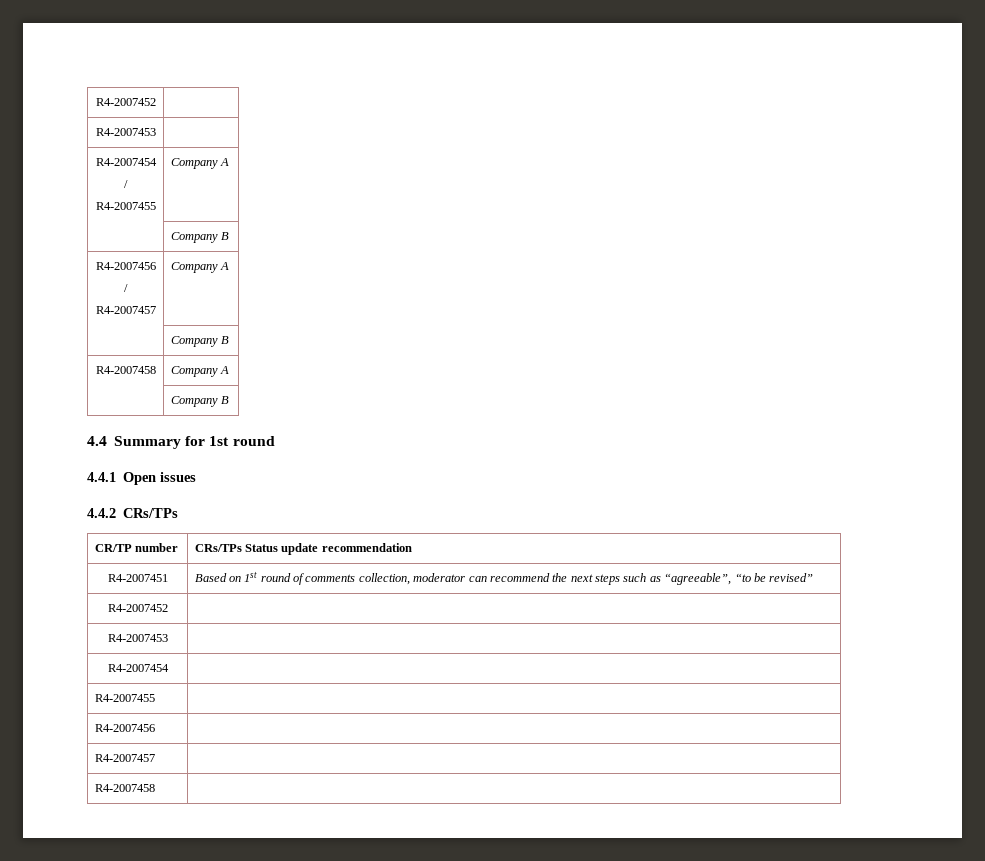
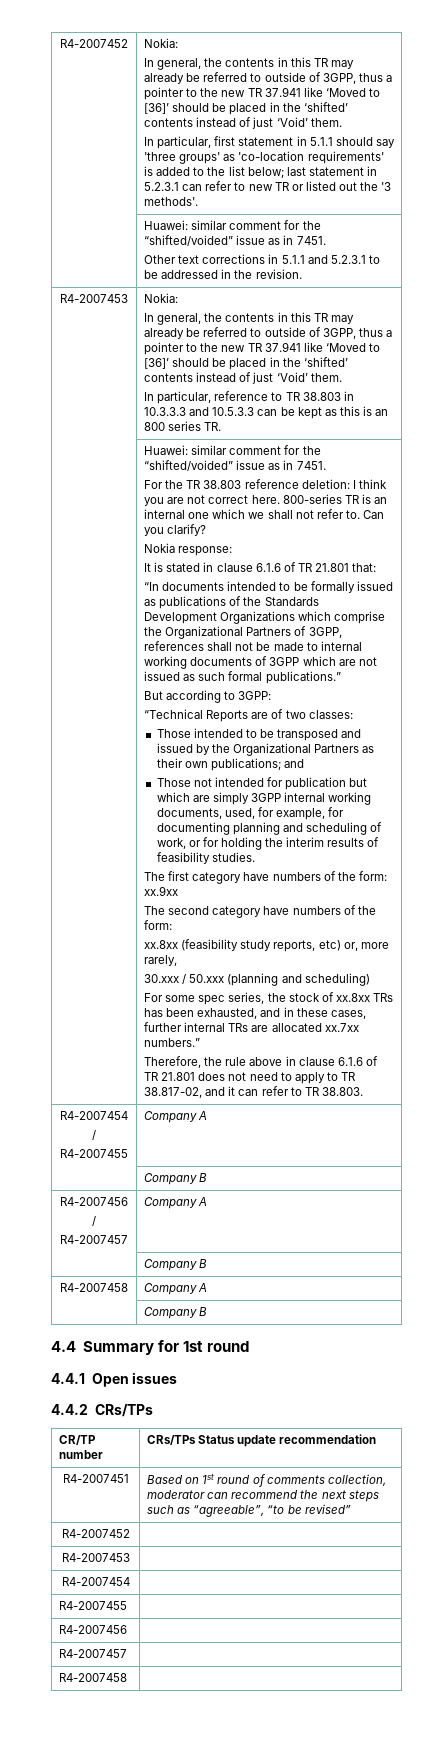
[95,98,156,106] [95,128,156,136] R4-2007452 | // R4-2007453 | -> [60,39,128,48] [144,38,179,48] [144,57,354,70] [144,72,392,84] [144,87,380,100] [144,102,348,115] [144,117,342,129] [144,136,395,149] [144,151,384,164] [144,166,377,179] [144,181,392,191] [144,197,199,206] [144,220,321,230] [144,235,326,247] [144,254,380,264] [144,269,302,279] [60,294,128,303] [144,293,179,303] [144,312,354,325] [144,327,392,339] [144,342,380,355] [144,357,348,370] [144,372,342,384] [144,391,354,404] [144,406,389,419] [144,421,222,431] [144,445,321,455] [144,460,326,472] [144,479,387,489] [144,494,387,506] [144,509,384,519] [144,524,207,536] [144,543,233,556] [144,562,377,572] [144,581,393,593] [144,596,319,609] [144,611,386,624] [144,626,342,639] [144,641,362,651] [144,656,377,669] [144,671,341,684] [144,690,272,703] [144,709,353,722] [156,728,362,741] [156,743,375,756] [156,758,305,771] [156,777,368,790] [156,792,372,805] [156,807,345,820] [156,822,383,835] [156,837,380,850] [156,852,255,864] [144,871,387,884] [144,886,179,896] [144,905,376,918] [144,920,173,930] [144,939,389,952] [144,955,178,966] [144,973,370,986] [144,992,393,1005] [144,1007,366,1019] [144,1022,359,1032] [144,1038,201,1047] [144,1056,378,1068] [144,1072,356,1084] [144,1086,363,1098] R4-2007452 | Nokia: // In general, the contents in this TR may already be referred to outside of 3GPP, thus a pointer to the new TR 37.941 like ‘Moved to [36]’ should be placed in the ‘shifted’ contents instead of just ‘Void’ them. // In particular, first statement in 5.1.1 should say 'three groups' as 'co-location requirements' is added to the list below; last statement in 5.2.3.1 can refer to new TR or listed out the '3 methods'. // | Huawei: similar comment for the “shifted/voided” issue as in 7451. // Other text corrections in 5.1.1 and 5.2.3.1 to be addressed in the revision. // R4-2007453 | Nokia: // In general, the contents in this TR may already be referred to outside of 3GPP, thus a pointer to the new TR 37.941 like ‘Moved to [36]’ should be placed in the ‘shifted’ contents instead of just ‘Void’ them. // In particular, reference to TR 38.803 in 10.3.3.3 and 10.5.3.3 can be kept as this is an 800 series TR. // | Huawei: similar comment for the “shifted/voided” issue as in 7451. // For the TR 38.803 reference deletion: I think you are not correct here. 800-series TR is an internal one which we shall not refer to. Can you clarify? // Nokia response: // It is stated in clause 6.1.6 of TR 21.801 that: // “In documents intended to be formally issued as publications of the Standards Development Organizations which comprise the Organizational Partners of 3GPP, references shall not be made to internal working documents of 3GPP which are not issued as such formal publications.” // But according to 3GPP: // “Technical Reports are of two classes: // Those intended to be transposed and issued by the Organizational Partners as their own publications; and // Those not intended for publication but which are simply 3GPP internal working documents, used, for example, for documenting planning and scheduling of work, or for holding the interim results of feasibility studies. // The first category have numbers of the form: xx.9xx // The second category have numbers of the form: // xx.8xx (feasibility study reports, etc) or, more rarely, // 30.xxx / 50.xxx (planning and scheduling) // For some spec series, the stock of xx.8xx TRs has been exhausted, and in these cases, further internal TRs are allocated xx.7xx numbers.” // Therefore, the rule above in clause 6.1.6 of TR 21.801 does not need to apply to TR 38.817-02, and it can refer to TR 38.803.

